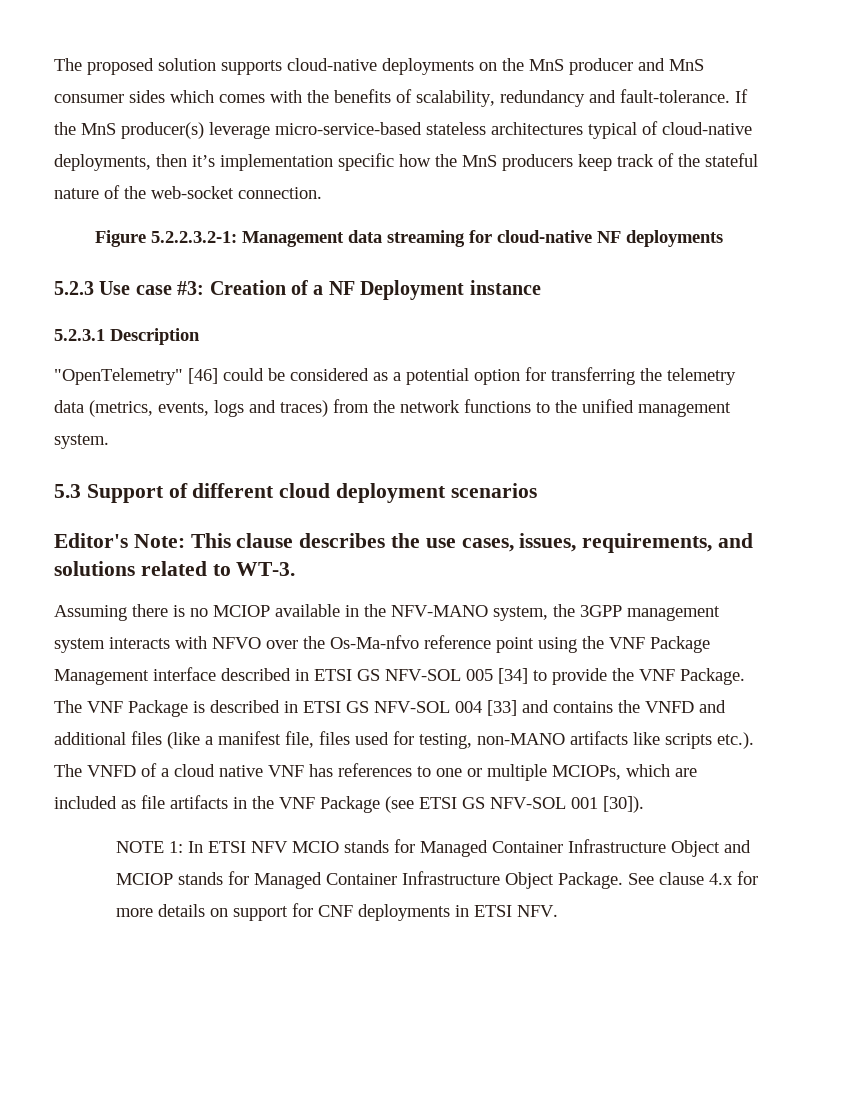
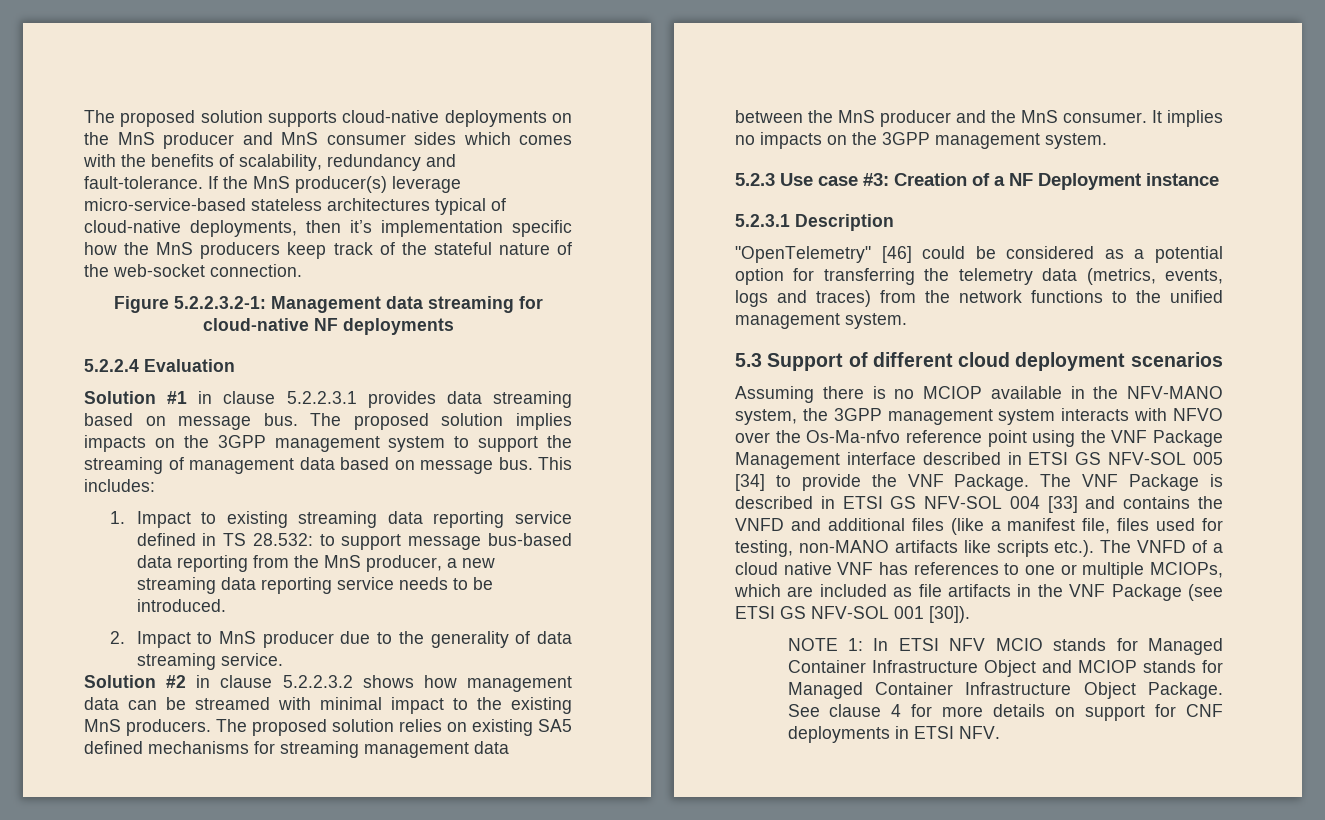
(723, 238) none -> [84,359,235,372] [84,391,572,408] [84,413,572,430] [84,435,572,452] [84,457,572,474] [84,479,155,492] [110,511,572,528] [136,533,572,550] [136,555,495,572] [136,577,493,594] [136,599,226,612] [110,631,572,648] [136,653,283,670] [84,675,572,692] [84,697,572,714] [84,719,572,736] [84,741,509,758] [735,110,1223,127] [735,132,1107,149] // 5.2.2.4 Evaluation // Solution #1 in clause 5.2.2.3.1 provides data streaming based on message bus. The proposed solution implies impacts on the 3GPP management system to support the streaming of management data based on message bus. This includes: // 1. Impact to existing streaming data reporting service defined in TS 28.532: to support message bus-based data reporting from the MnS producer, a new streaming data reporting service needs to be introduced. // 2. Impact to MnS producer due to the generality of data streaming service. // Solution #2 in clause 5.2.2.3.2 shows how management data can be streamed with minimal impact to the existing MnS producers. The proposed solution relies on existing SA5 defined mechanisms for streaming management data between the MnS producer and the MnS consumer. It implies no impacts on the 3GPP management system.
[54,533,754,553] [54,561,296,576] // Editor's Note: This clause describes the use cases, issues, requirements, and solutions related to WT-3. -> (1223, 359) none
[709,873,734,885] 4.x -> [891,704,902,717] 4

